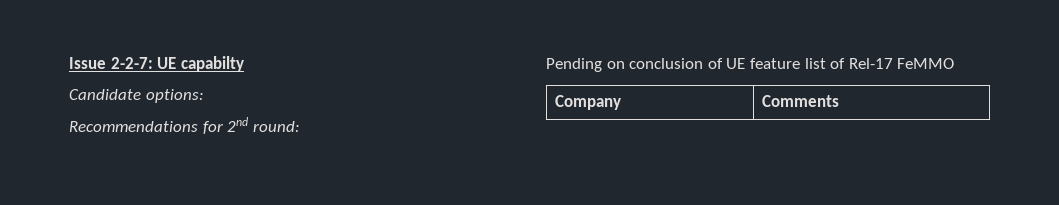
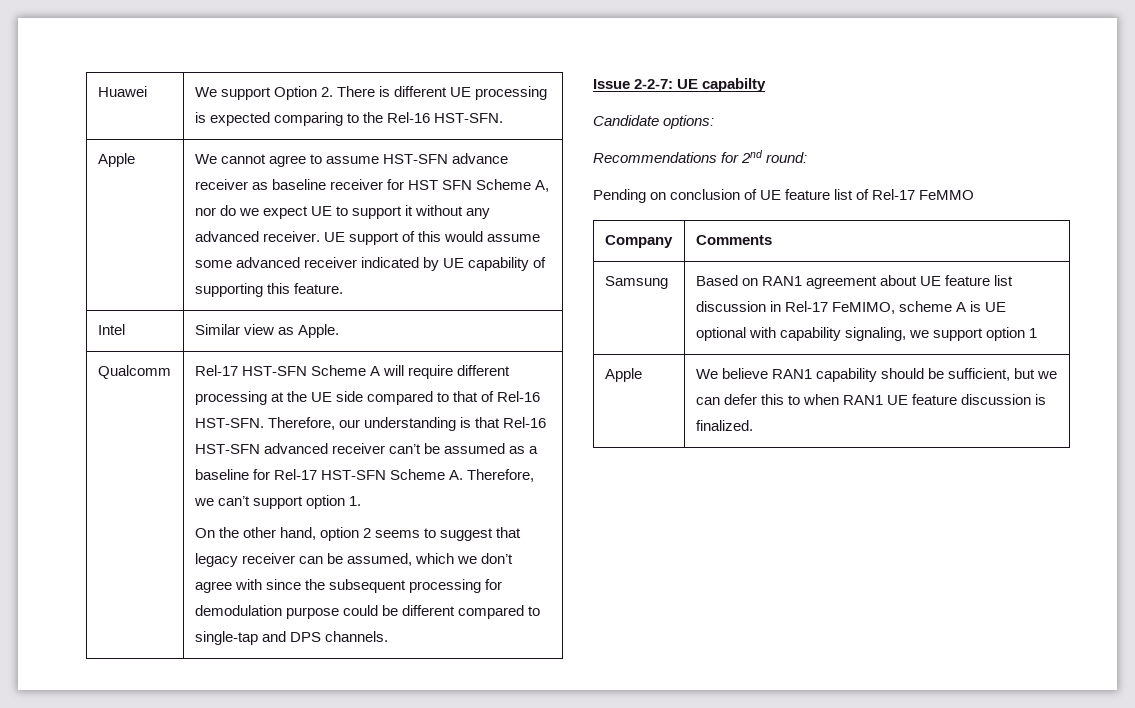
(69, 63) none -> [97,86,147,97] [194,86,547,100] [194,112,503,126] [97,153,135,167] [194,153,508,167] [194,179,549,192] [194,205,490,219] [194,231,540,245] [194,257,546,271] [194,283,343,297] [97,324,125,335] [194,324,339,338] [97,365,171,379] [194,365,510,379] [194,391,540,405] [194,417,546,431] [194,443,538,454] [194,469,534,482] [193,495,361,509] [194,527,521,541] [194,553,513,567] [194,579,502,593] [194,605,540,619] [194,631,388,645] Huawei | We support Option 2. There is different UE processing is expected comparing to the Rel-16 HST-SFN. // Apple | We cannot agree to assume HST-SFN advance receiver as baseline receiver for HST SFN Scheme A, nor do we expect UE to support it without any advanced receiver. UE support of this would assume some advanced receiver indicated by UE capability of supporting this feature. // Intel | Similar view as Apple. // Qualcomm | Rel-17 HST-SFN Scheme A will require different processing at the UE side compared to that of Rel-16 HST-SFN. Therefore, our understanding is that Rel-16 HST-SFN advanced receiver can’t be assumed as a baseline for Rel-17 HST-SFN Scheme A. Therefore, we can’t support option 1. // On the other hand, option 2 seems to suggest that legacy receiver can be assumed, which we don’t agree with since the subsequent processing for demodulation purpose could be different compared to single-tap and DPS channels. //
(839, 101) none -> [604,276,668,289] [695,275,1013,289] [695,301,1006,314] [695,327,1037,341] [604,368,642,382] [695,368,1057,382] [695,394,1046,405] [695,420,753,431] // Samsung | Based on RAN1 agreement about UE feature list discussion in Rel-17 FeMIMO, scheme A is UE optional with capability signaling, we support option 1 // Apple | We believe RAN1 capability should be sufficient, but we can defer this to when RAN1 UE feature discussion is finalized.

